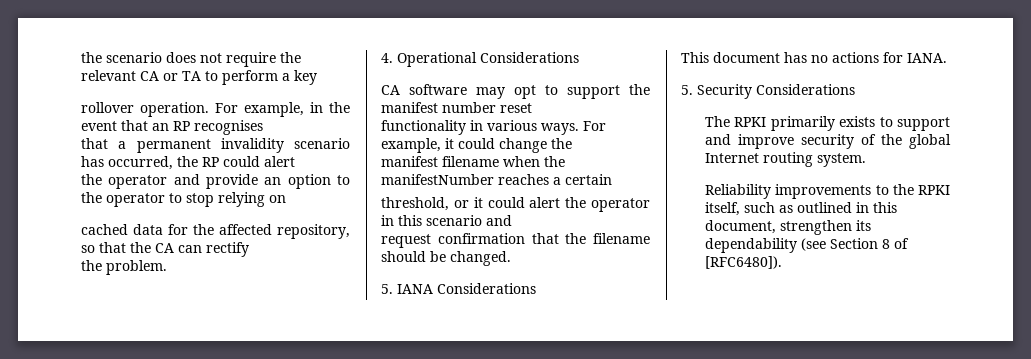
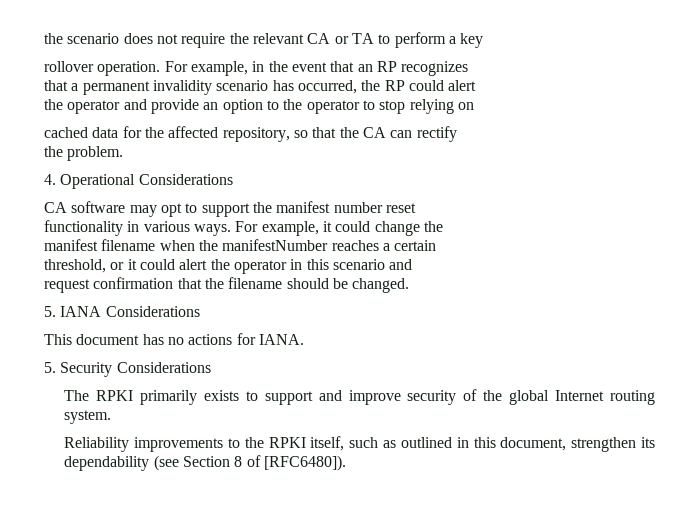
[194,120,263,135] recognises -> [401,61,469,76] recognizes

